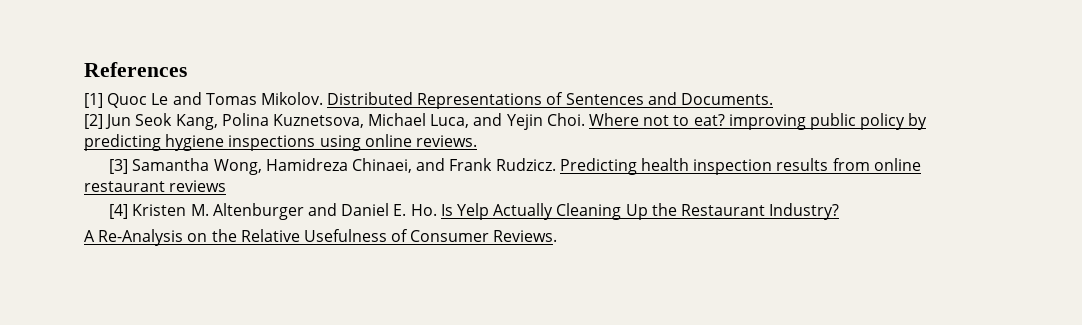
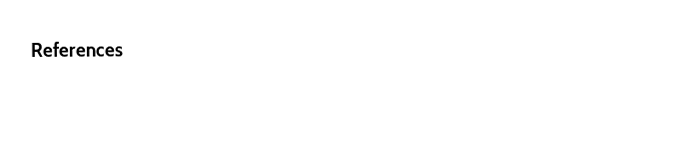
[84,92,774,109] [84,113,928,130] [84,134,477,151] [109,158,921,175] [84,180,227,192] [109,203,840,220] [84,229,558,246] // [1] Quoc Le and Tomas Mikolov. Distributed Representations of Sentences and Documents. // [2] Jun Seok Kang, Polina Kuznetsova, Michael Luca, and Yejin Choi. Where not to eat? improving public policy by predicting hygiene inspections using online reviews. // [3] Samantha Wong, Hamidreza Chinaei, and Frank Rudzicz. Predicting health inspection results from online restaurant reviews // [4] Kristen M. Altenburger and Daniel E. Ho. Is Yelp Actually Cleaning Up the Restaurant Industry? // A Re-Analysis on the Relative Usefulness of Consumer Reviews. -> (123, 49) none

